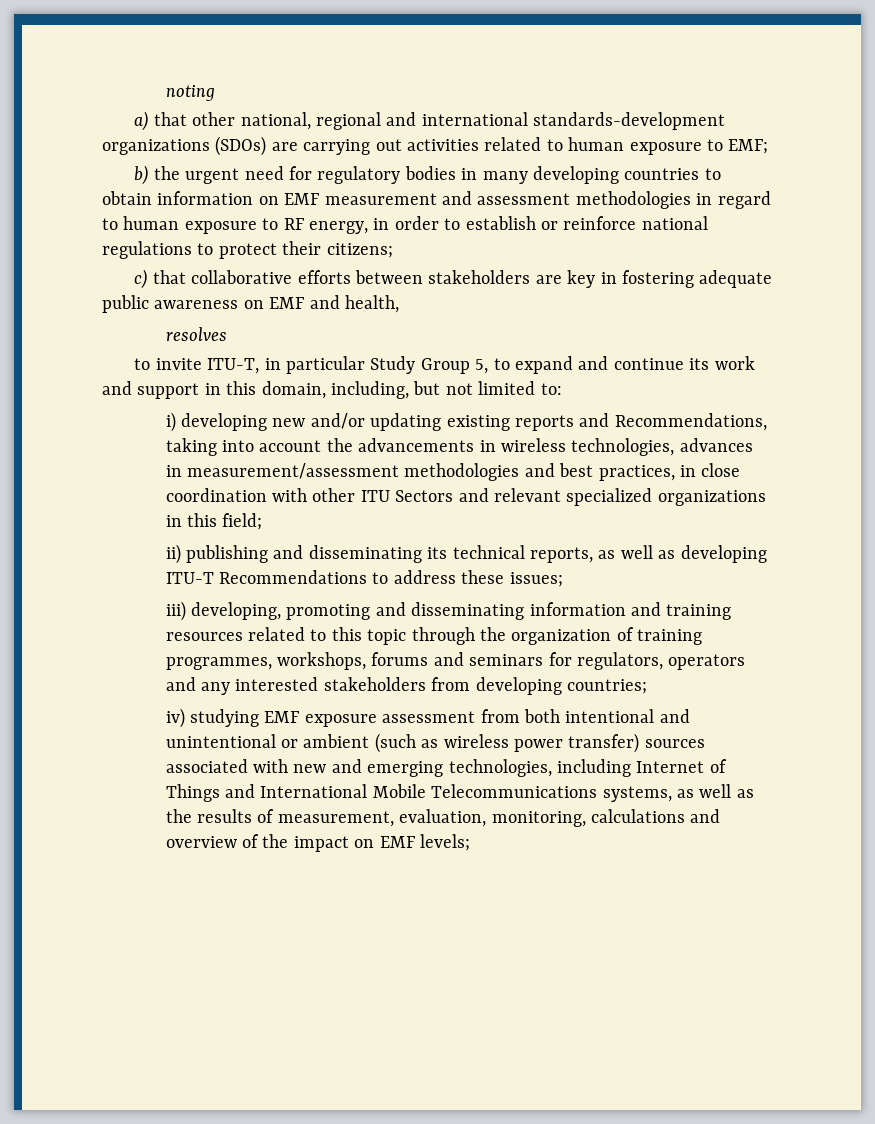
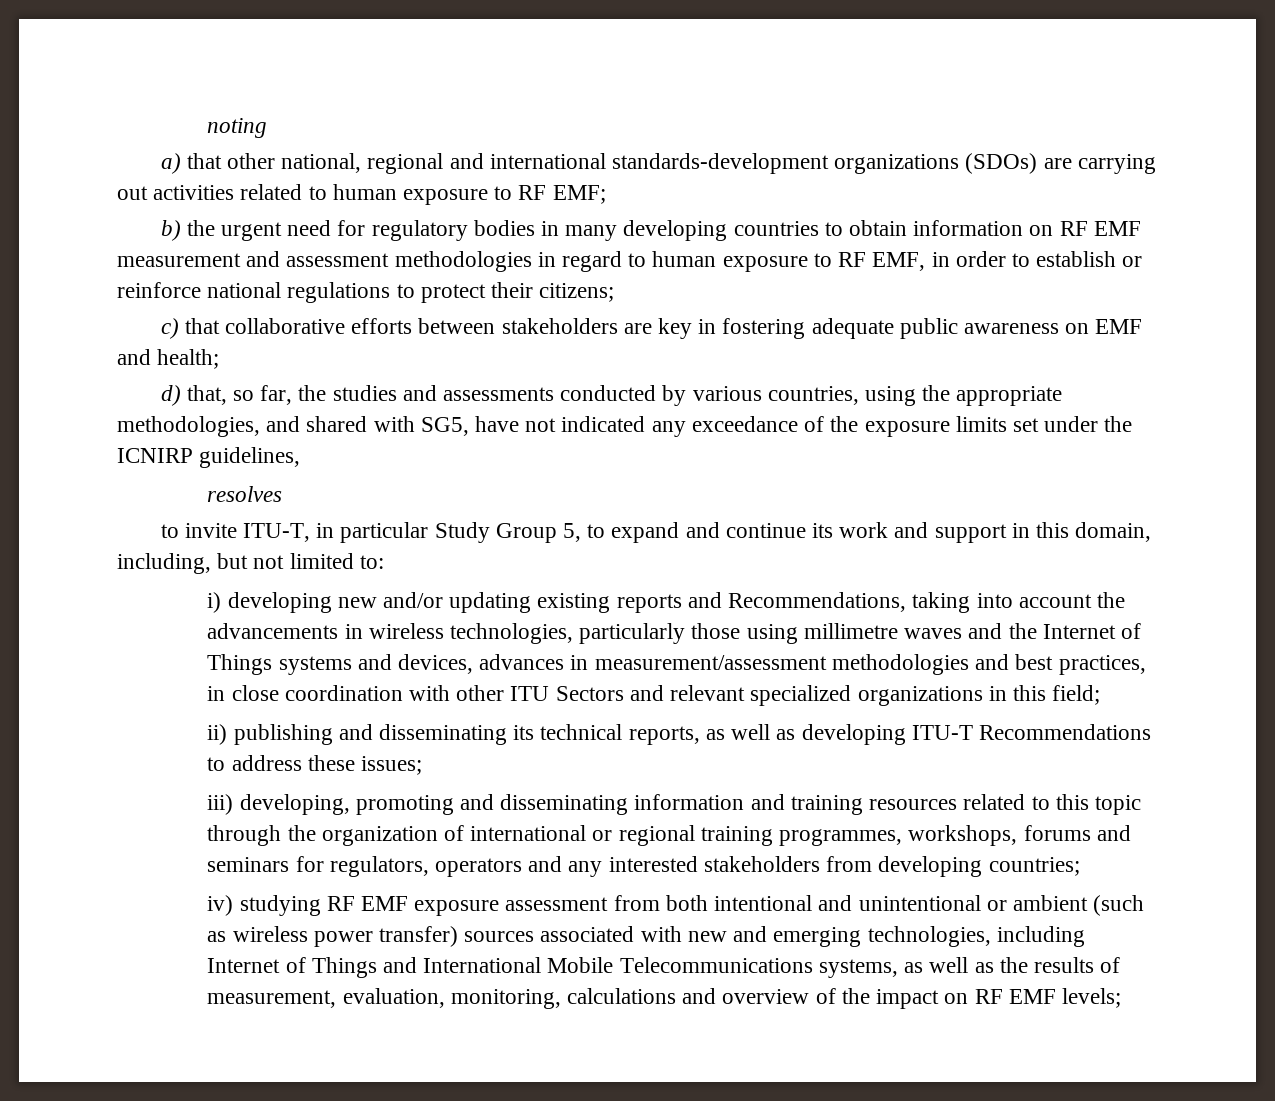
(723, 145) none -> [518,185,547,200] RF
(279, 200) none -> [1059,221,1088,236] RF
[309,221,368,234] energy, -> [872,252,926,271] EMF,
[345,295,399,313] health, -> [157,349,220,369] [160,385,1063,406] [117,416,1133,437] [117,447,301,468] health; // d) that, so far, the studies and assessments conducted by various countries, using the appropriate methodologies, and shared with SG5, have not indicated any exceedance of the exposure limits set under the ICNIRP guidelines,
(675, 447) none -> [579,623,1141,644] [207,654,474,675] particularly those using millimetre waves and the Internet of Things systems and devices,
(634, 634) none -> [470,825,695,846] international or regional
(259, 718) none -> [326,896,355,911] RF
(375, 843) none -> [974,989,1003,1004] RF

